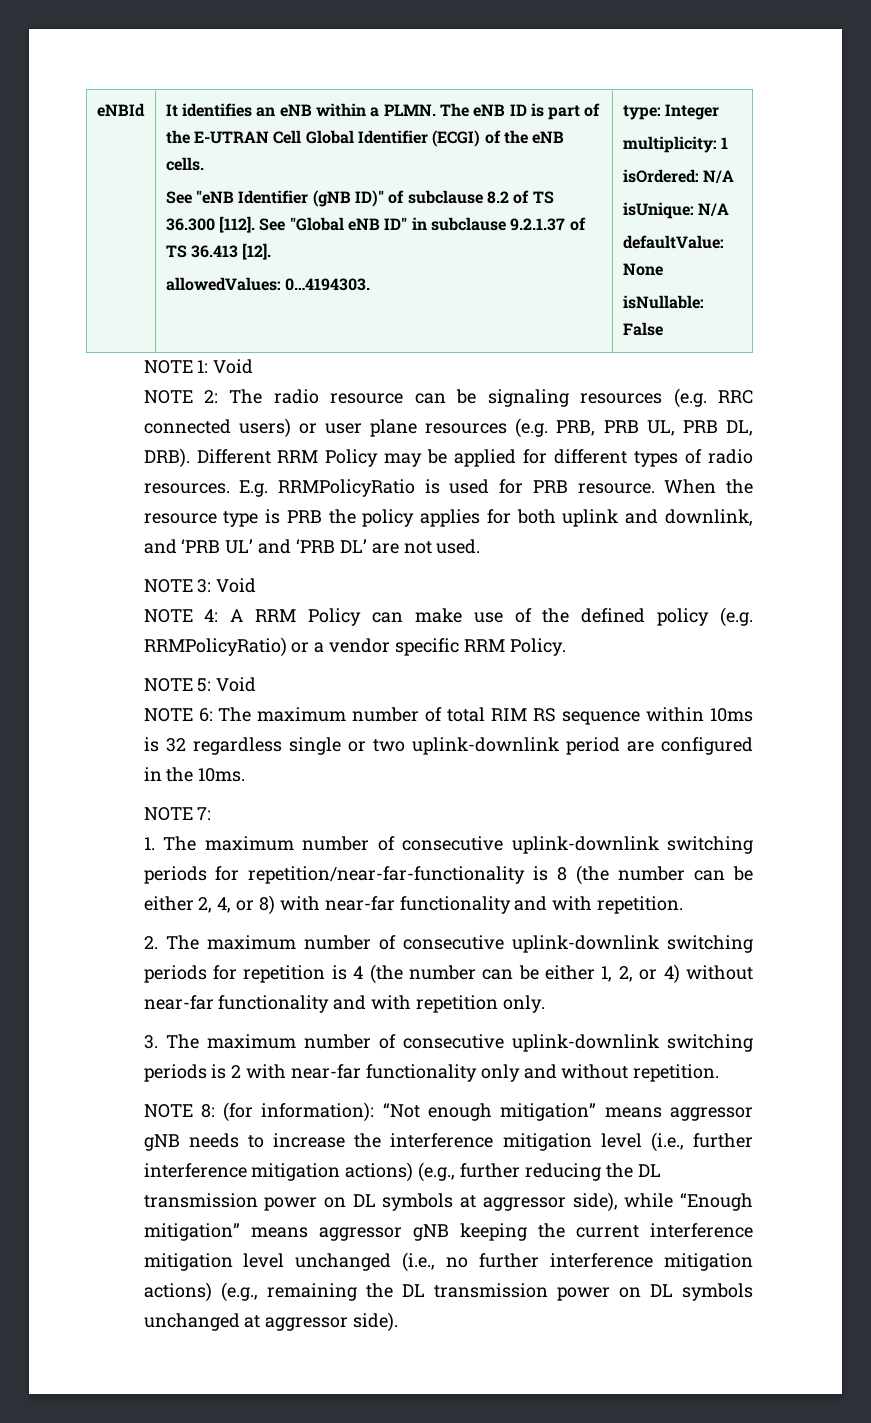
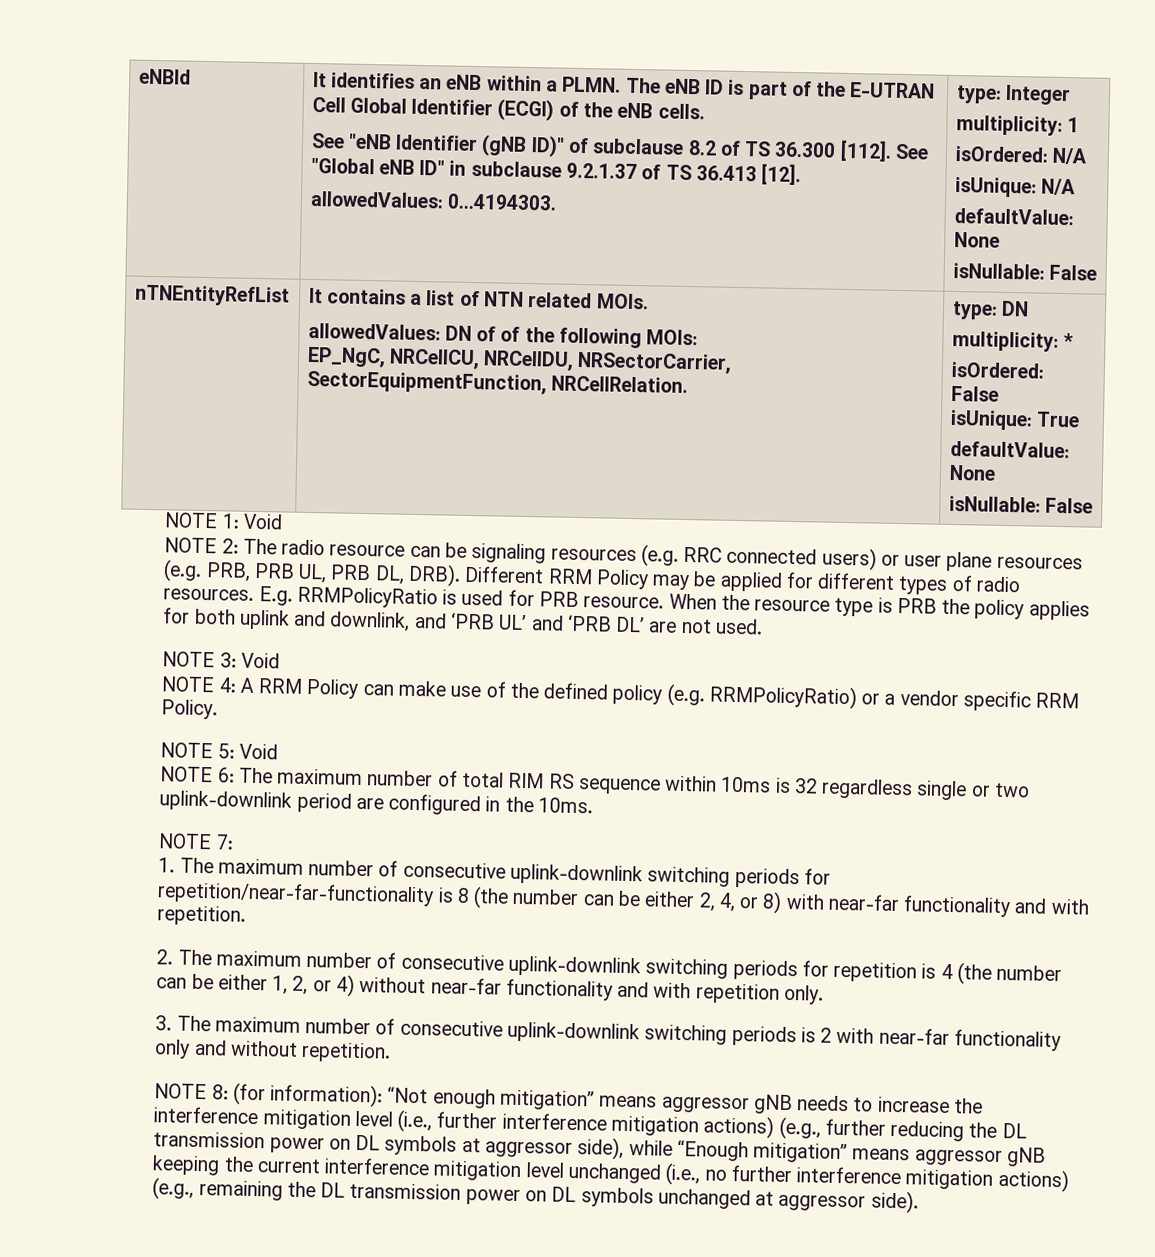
(663, 329) none -> [133,284,290,307] [308,287,649,310] [307,322,699,349] [306,346,733,374] [306,370,688,395] [951,300,1029,320] [951,330,1074,352] [950,361,1045,379] [950,385,999,402] [949,409,1080,431] [949,440,1070,459] [948,464,996,481] [948,495,1093,514] // nTNEntityRefList | It contains a list of NTN related MOIs. // allowedValues: DN of of the following MOIs: // EP_NgC, NRCellCU, NRCellDU, NRSectorCarrier, SectorEquipmentFunction, NRCellRelation. | type: DN // multiplicity: * // isOrdered: False // isUnique: True // defaultValue: None // isNullable: False

